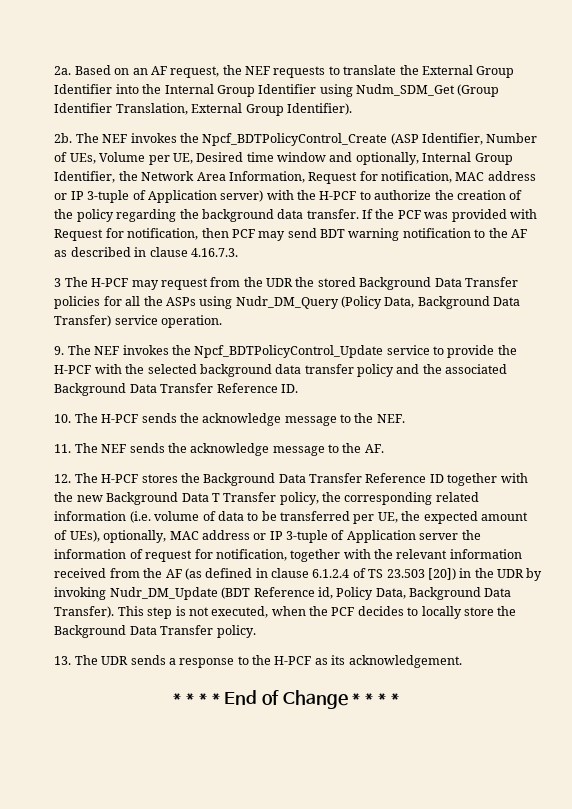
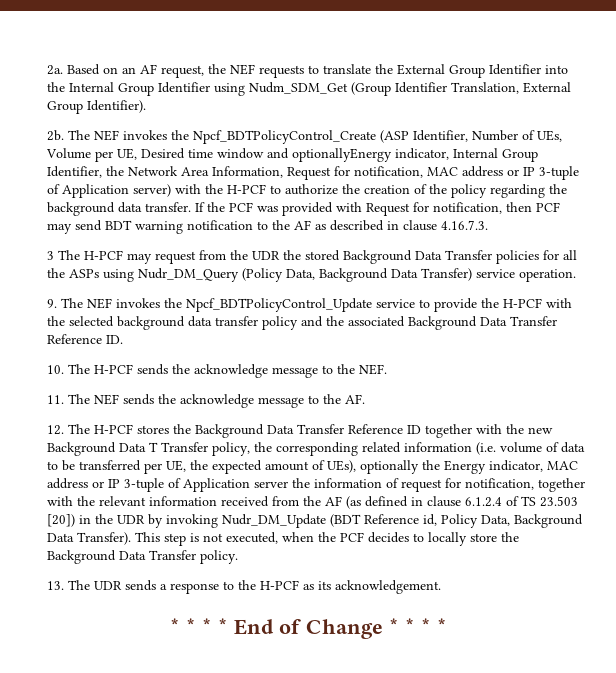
[355,152,419,165] optionally, -> [292,148,450,162] optionallyEnergy indicator,
[103,530,167,543] optionally, -> [360,460,544,474] optionally the Energy indicator,

